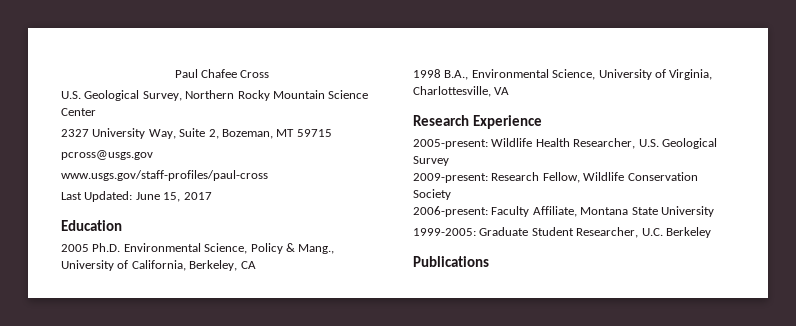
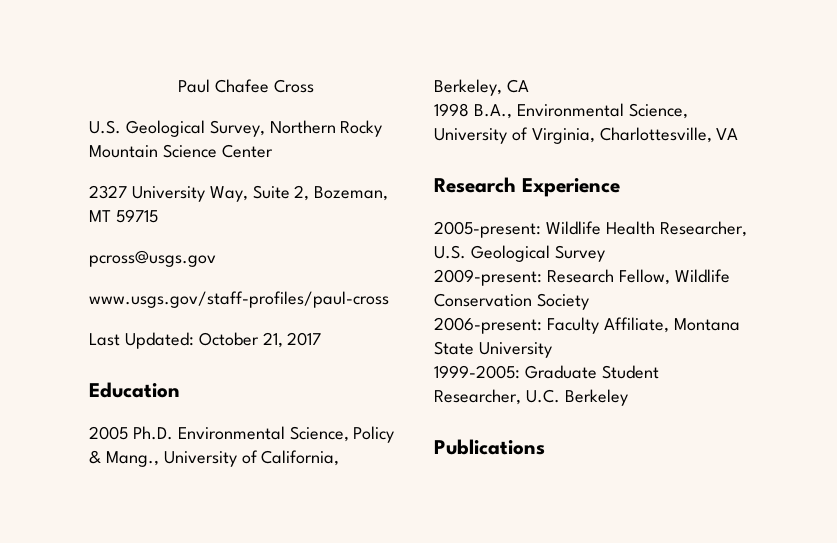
[135,192,181,202] June 15, -> [198,332,283,348] October 21,

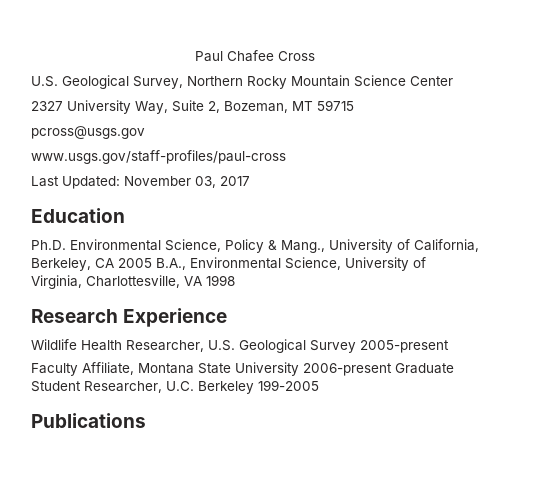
[198,332,283,348] October 21, -> [124,176,216,188] November 03,
[89,426,128,440] 2005 -> (125, 215) none
[434,103,469,117] // 1998 -> [118,258,152,268] 2005
(739, 134) none -> [206,275,235,286] 1998
[434,221,541,238] 2005-present: -> (228, 317) none
[434,269,730,286] [434,293,589,310] [434,317,542,334] // 2009-present: Research Fellow, Wildlife Conservation Society // 2006-present: -> [360,340,449,353] 2005-present //
[434,365,520,379] // 1999-2005: -> [303,363,392,376] 2006-present
(628, 397) none -> [258,380,319,391] 199-2005

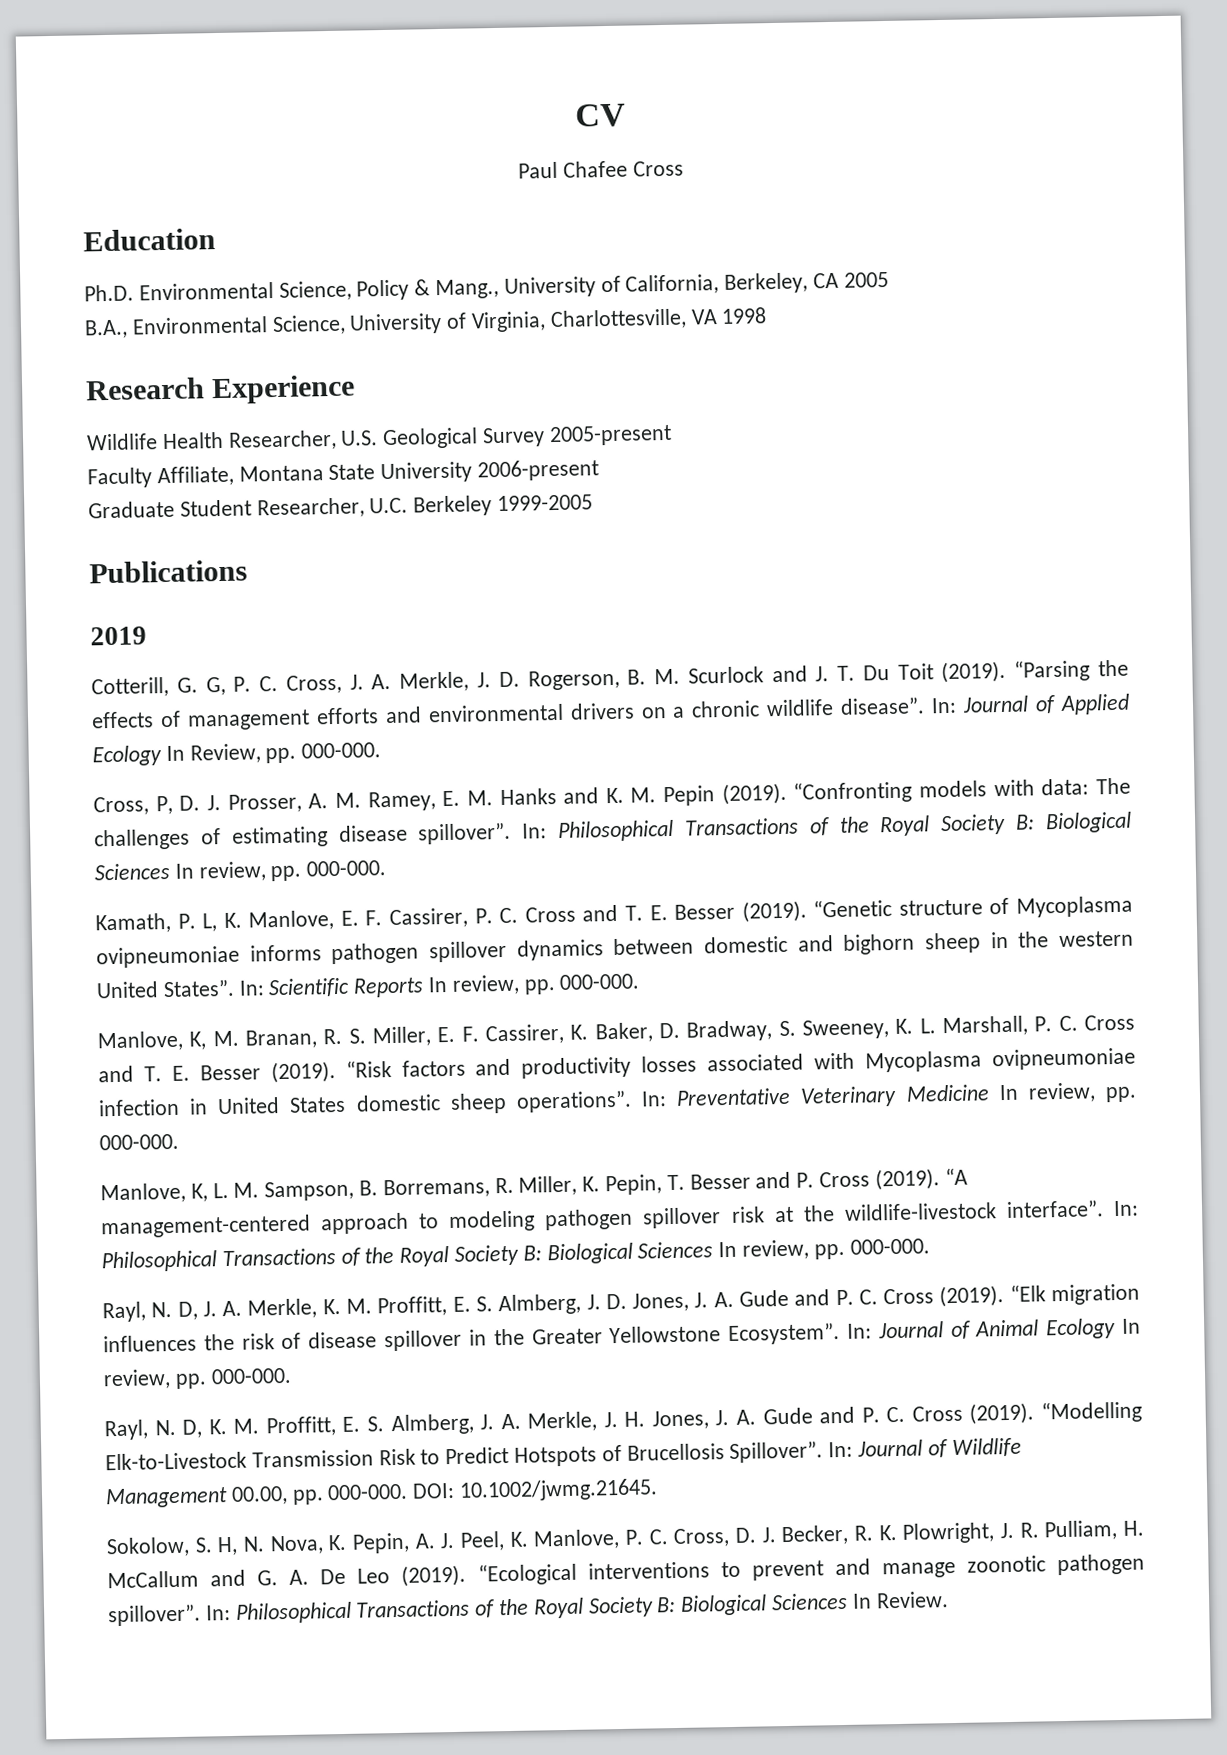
(195, 56) none -> [574,103,626,128] CV //
[31,75,453,89] [31,100,354,114] [31,126,145,139] [31,150,286,164] [31,176,250,189] // U.S. Geological Survey, Northern Rocky Mountain Science Center // 2327 University Way, Suite 2, Bozeman, MT 59715 // pcross@usgs.gov // www.usgs.gov/staff-profiles/paul-cross // Last Updated: November 03, 2017 -> (684, 168) none
(152, 263) none -> (889, 279) //
(392, 369) none -> (600, 470) //
[258,380,319,391] 199-2005 -> [497,494,594,512] 1999-2005
(146, 420) none -> [90,626,147,646] [91,659,1129,698] [91,693,1130,731] [92,742,382,767] [93,777,1131,816] [94,811,1132,851] [94,860,387,882] [95,895,1133,934] [96,930,1134,969] [96,973,641,999] [97,1014,1136,1052] [98,1047,1136,1084] [98,1082,1138,1117] [99,1133,179,1151] [100,1167,968,1204] [101,1200,1139,1239] [101,1238,930,1273] [102,1283,1140,1323] [103,1318,1141,1353] [103,1367,292,1390] [104,1400,1143,1441] [105,1437,1022,1471] [105,1478,659,1509] [106,1520,1144,1558] [107,1553,1145,1589] [108,1591,949,1627] // 2019 // Cotterill, G. G, P. C. Cross, J. A. Merkle, J. D. Rogerson, B. M. Scurlock and J. T. Du Toit (2019). “Parsing the effects of management efforts and environmental drivers on a chronic wildlife disease”. In: Journal of Applied Ecology In Review, pp. 000-000. // Cross, P, D. J. Prosser, A. M. Ramey, E. M. Hanks and K. M. Pepin (2019). “Confronting models with data: The challenges of estimating disease spillover”. In: Philosophical Transactions of the Royal Society B: Biological Sciences In review, pp. 000-000. // Kamath, P. L, K. Manlove, E. F. Cassirer, P. C. Cross and T. E. Besser (2019). “Genetic structure of Mycoplasma ovipneumoniae informs pathogen spillover dynamics between domestic and bighorn sheep in the western United States”. In: Scientific Reports In review, pp. 000-000. // Manlove, K, M. Branan, R. S. Miller, E. F. Cassirer, K. Baker, D. Bradway, S. Sweeney, K. L. Marshall, P. C. Cross and T. E. Besser (2019). “Risk factors and productivity losses associated with Mycoplasma ovipneumoniae infection in United States domestic sheep operations”. In: Preventative Veterinary Medicine In review, pp. 000-000. // Manlove, K, L. M. Sampson, B. Borremans, R. Miller, K. Pepin, T. Besser and P. Cross (2019). “A management-centered approach to modeling pathogen spillover risk at the wildlife-livestock interface”. In: Philosophical Transactions of the Royal Society B: Biological Sciences In review, pp. 000-000. // Rayl, N. D, J. A. Merkle, K. M. Proffitt, E. S. Almberg, J. D. Jones, J. A. Gude and P. C. Cross (2019). “Elk migration influences the risk of disease spillover in the Greater Yellowstone Ecosystem”. In: Journal of Animal Ecology In review, pp. 000-000. // Rayl, N. D, K. M. Proffitt, E. S. Almberg, J. A. Merkle, J. H. Jones, J. A. Gude and P. C. Cross (2019). “Modelling Elk-to-Livestock Transmission Risk to Predict Hotspots of Brucellosis Spillover”. In: Journal of Wildlife Management 00.00, pp. 000-000. DOI: 10.1002/jwmg.21645. // Sokolow, S. H, N. Nova, K. Pepin, A. J. Peel, K. Manlove, P. C. Cross, D. J. Becker, R. K. Plowright, J. R. Pulliam, H. McCallum and G. A. De Leo (2019). “Ecological interventions to prevent and manage zoonotic pathogen spillover”. In: Philosophical Transactions of the Royal Society B: Biological Sciences In Review.

